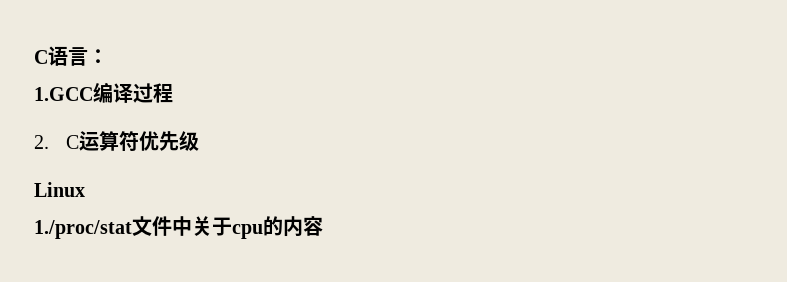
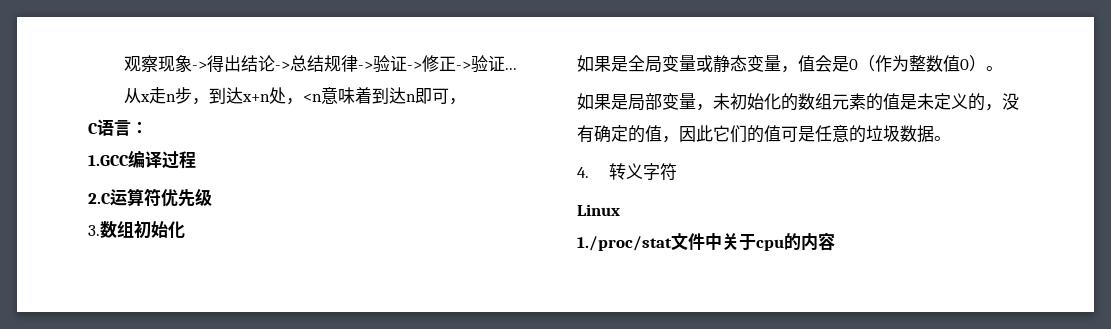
(34, 57) none -> [124,55,518,73] [124,87,467,105] 观察现象->得出结论->总结规律->验证->修正->验证... // 从x走n步，到达x+n处，<n意味着到达n即可， //
[34,135,79,149] 2. C -> [88,193,111,204] 2.C
(199, 141) none -> [88,221,185,239] [577,55,1003,73] [577,93,1019,111] [577,125,951,143] [577,163,677,181] // 3.数组初始化 // 如果是全局变量或静态变量，值会是0（作为整数值0）。 // 如果是局部变量，未初始化的数组元素的值是未定义的，没有确定的值，因此它们的值可是任意的垃圾数据。 // 4.转义字符

